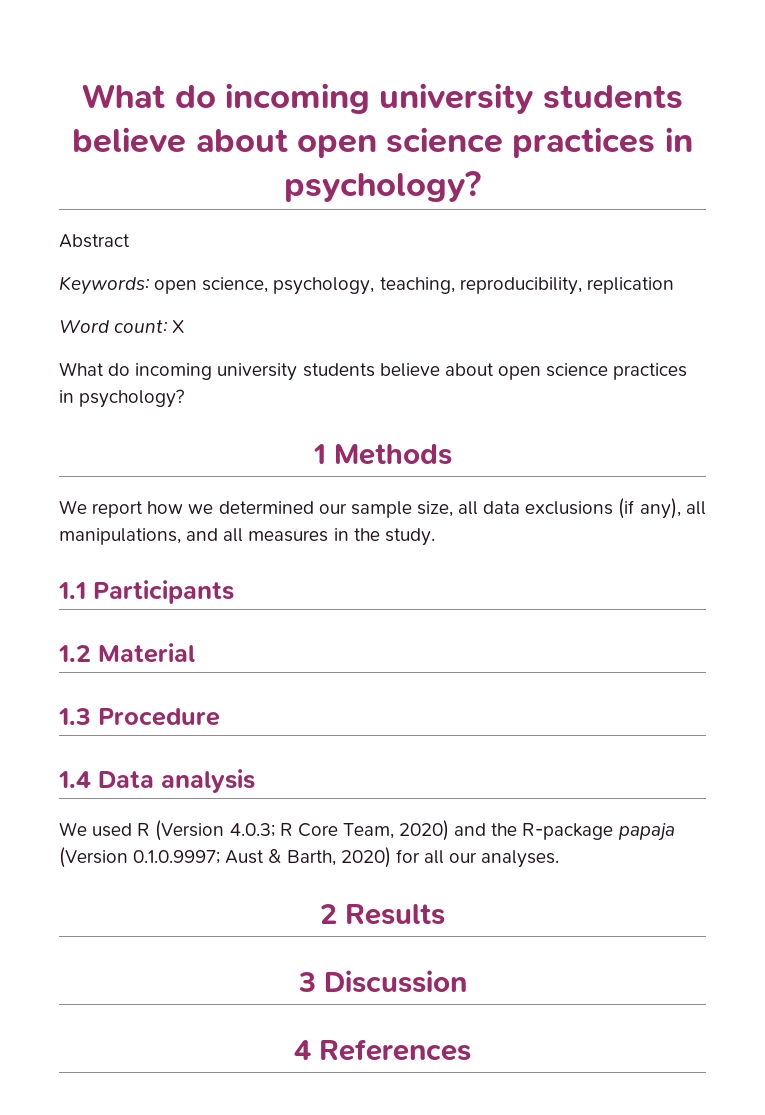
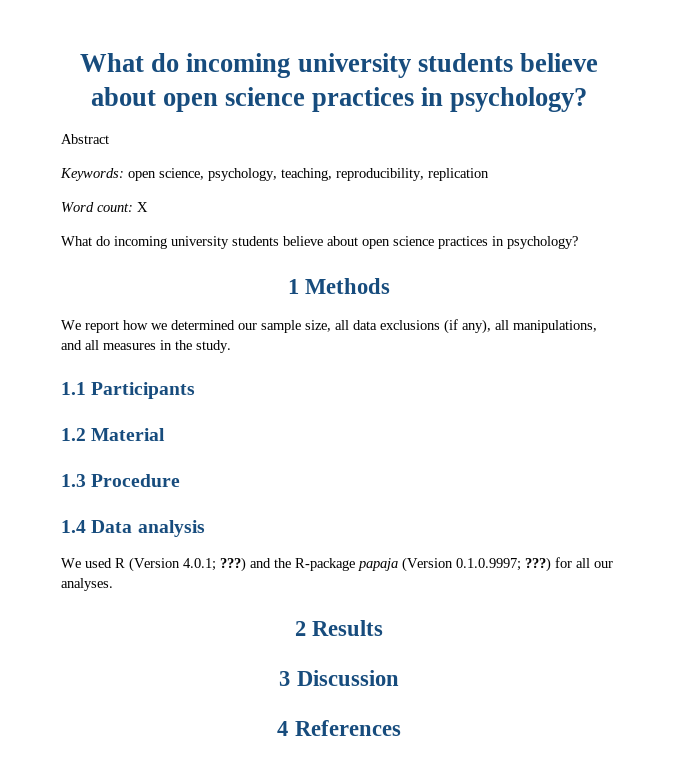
[229,820,450,841] 4.0.3; R Core Team, 2020) -> [183,557,246,572] 4.0.1; ???)
[225,847,391,868] Aust & Barth, 2020) -> [525,557,551,572] ???)

